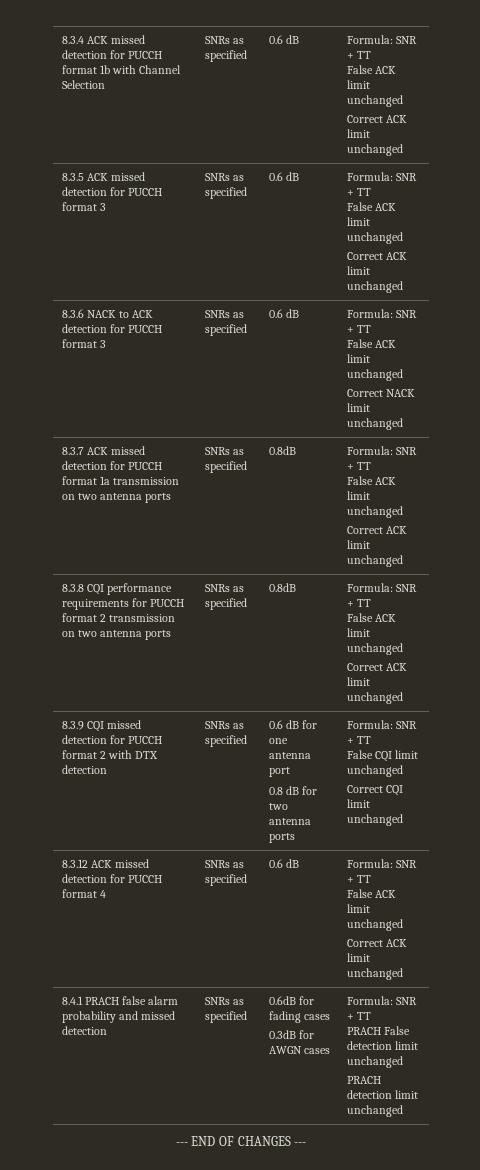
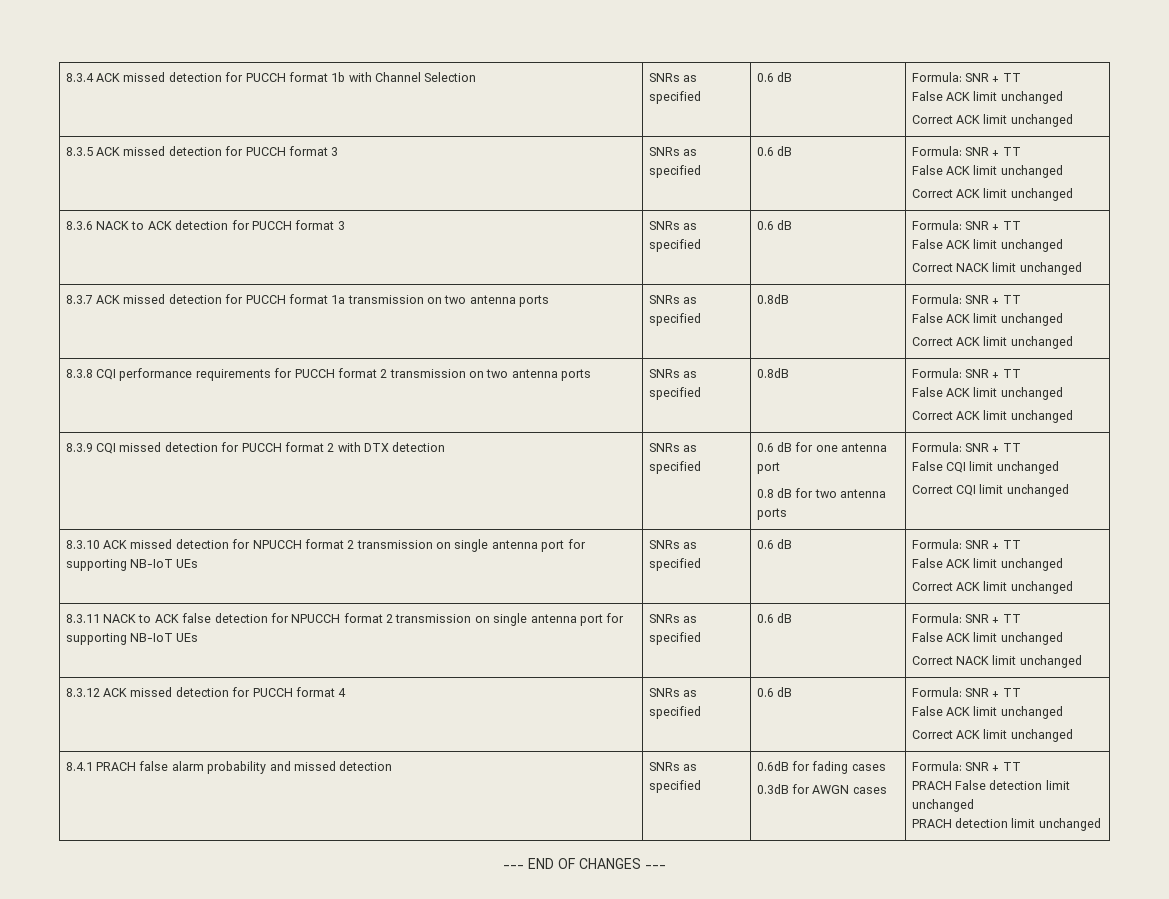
(403, 820) none -> [65,539,586,552] [65,559,199,571] [648,540,698,549] [648,558,701,571] [756,539,793,549] [911,539,1021,549] [911,558,1063,571] [911,581,1073,594] [65,613,625,626] [65,633,199,645] [648,614,698,623] [648,632,701,645] [756,613,793,623] [911,613,1021,623] [911,632,1063,645] [911,655,1082,668] // 8.3.10 ACK missed detection for NPUCCH format 2 transmission on single antenna port for supporting NB-IoT UEs | SNRs as specified | 0.6 dB | Formula: SNR + TT // False ACK limit unchanged // Correct ACK limit unchanged // 8.3.11 NACK to ACK false detection for NPUCCH format 2 transmission on single antenna port for supporting NB-IoT UEs | SNRs as specified | 0.6 dB | Formula: SNR + TT // False ACK limit unchanged // Correct NACK limit unchanged

